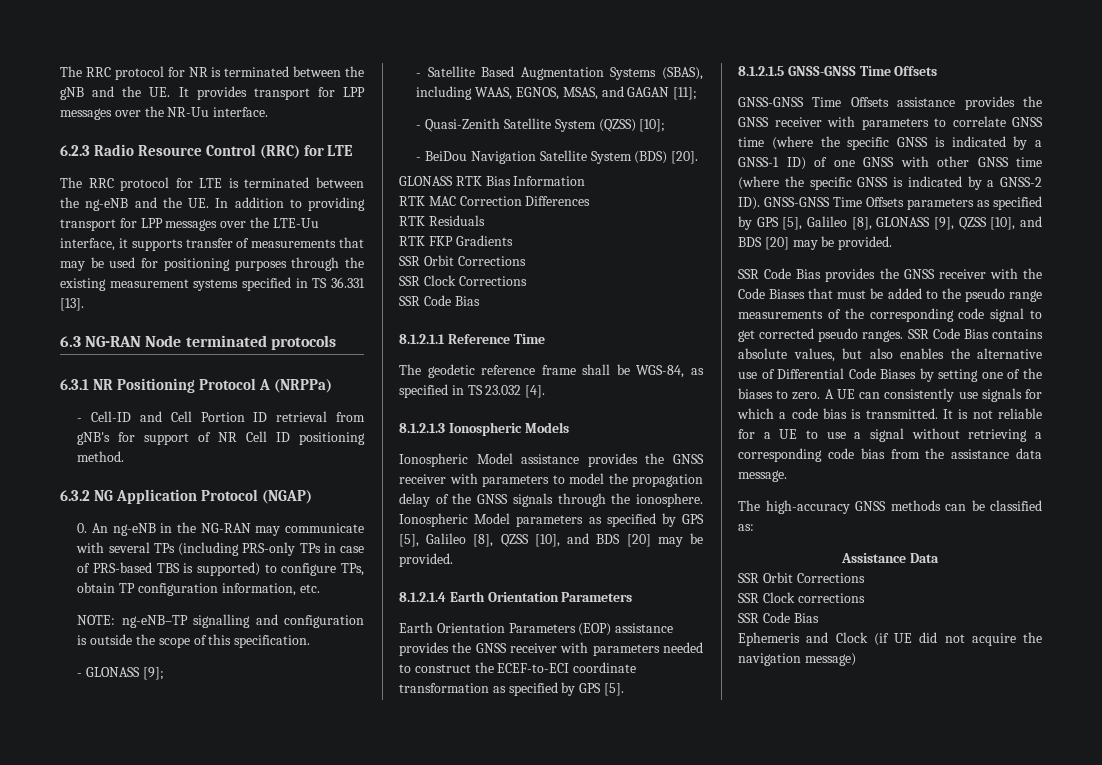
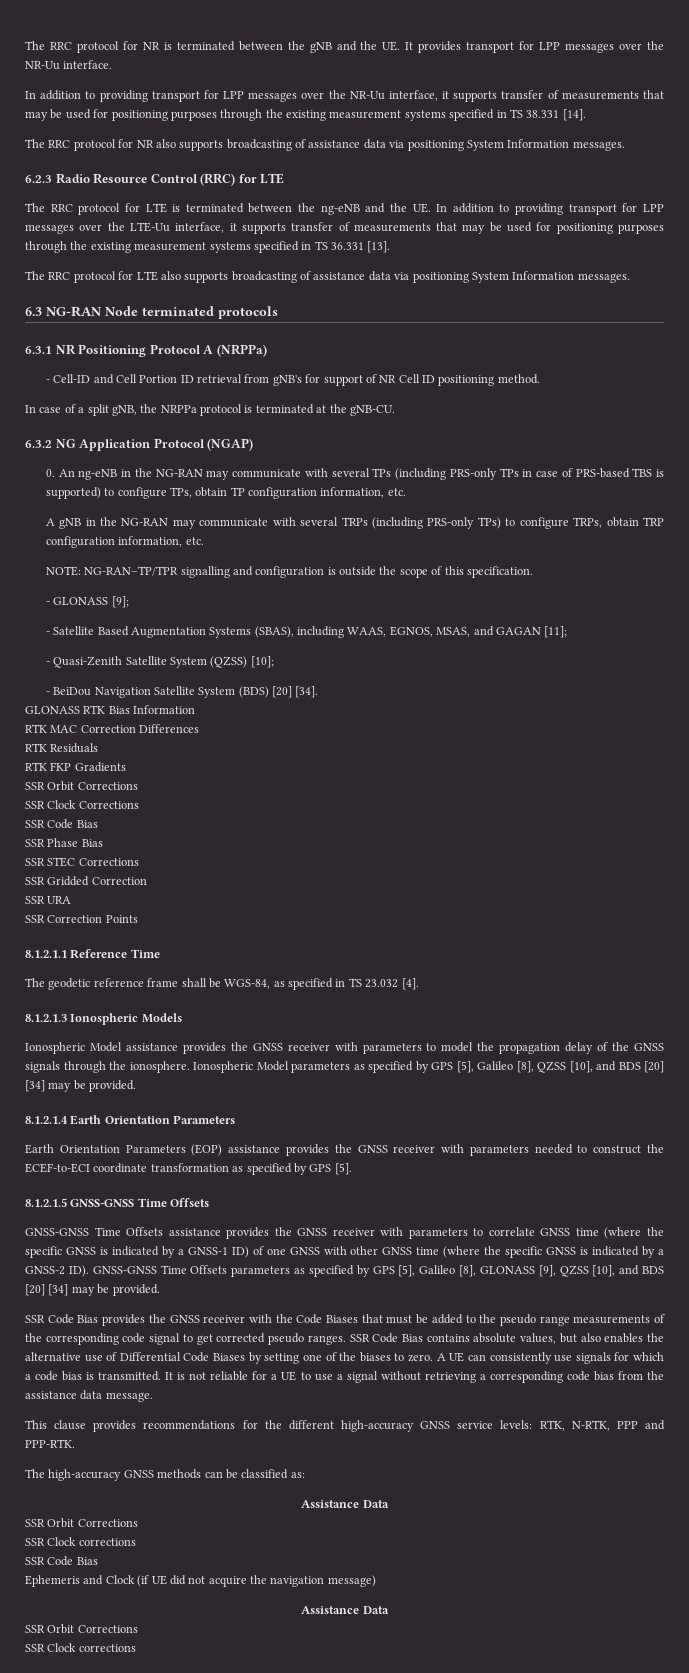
(269, 112) none -> [25,90,664,102] [25,109,586,121] [25,139,625,151] // In addition to providing transport for LPP messages over the NR-Uu interface, it supports transfer of measurements that may be used for positioning purposes through the existing measurement systems specified in TS 38.331 [14]. // The RRC protocol for NR also supports broadcasting of assistance data via positioning System Information messages.
(84, 304) none -> [25,271,630,283] // The RRC protocol for LTE also supports broadcasting of assistance data via positioning System Information messages.
(125, 456) none -> [25,404,395,416] // In case of a split gNB, the NRPPa protocol is terminated at the gNB-CU.
(320, 588) none -> [45,517,665,529] [45,536,204,548] // A gNB in the NG-RAN may communicate with several TRPs (including PRS-only TPs) to configure TRPs, obtain TRP configuration information, etc.
[121,615,188,628] ng-eNB–TP -> [84,566,179,576] NG-RAN–TP/TPR
[671,151,699,164] [20]. -> [272,686,319,698] [20] [34].
(480, 301) none -> [25,838,103,847] [25,857,139,867] [25,876,147,886] [25,896,72,904] [25,915,138,923] // SSR Phase Bias // SSR STEC Corrections // SSR Gridded Correction // SSR URA // SSR Correction Points
(651, 540) none -> [25,1080,45,1092] [34]
(789, 243) none -> [48,1284,69,1296] [34]
(787, 476) none -> [25,1420,665,1432] [25,1439,75,1448] // This clause provides recommendations for the different high-accuracy GNSS service levels: RTK, N-RTK, PPP and PPP-RTK.
(856, 659) none -> [301,1606,389,1614] [25,1624,138,1634] [25,1643,136,1652] // Assistance Data // SSR Orbit Corrections // SSR Clock corrections

